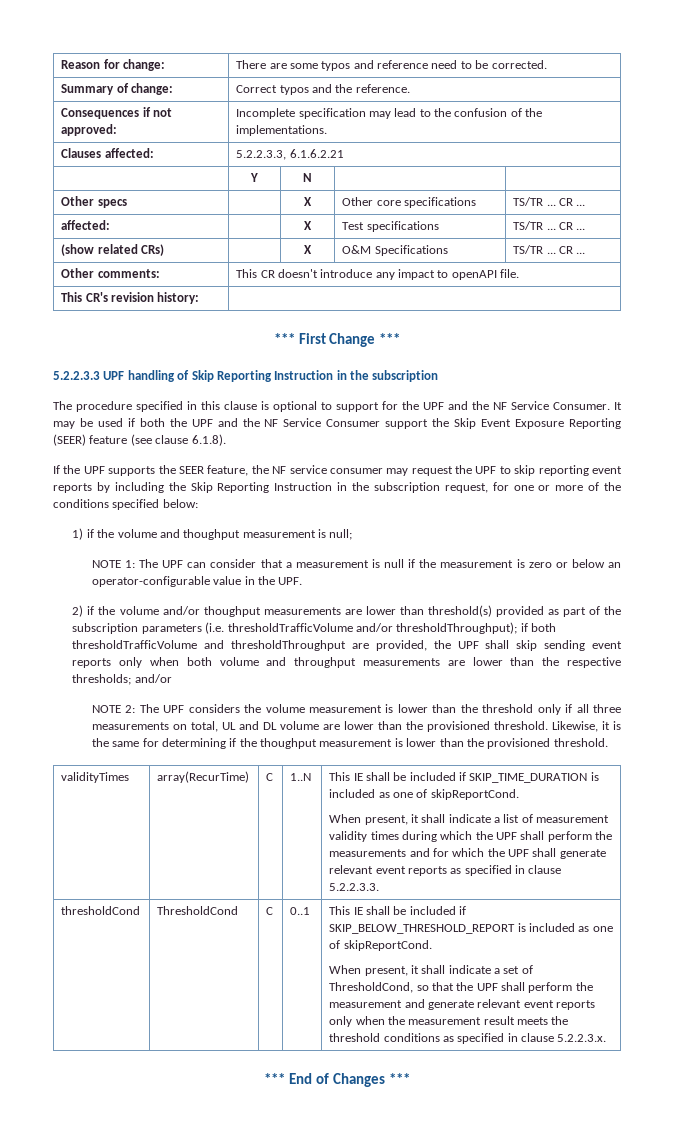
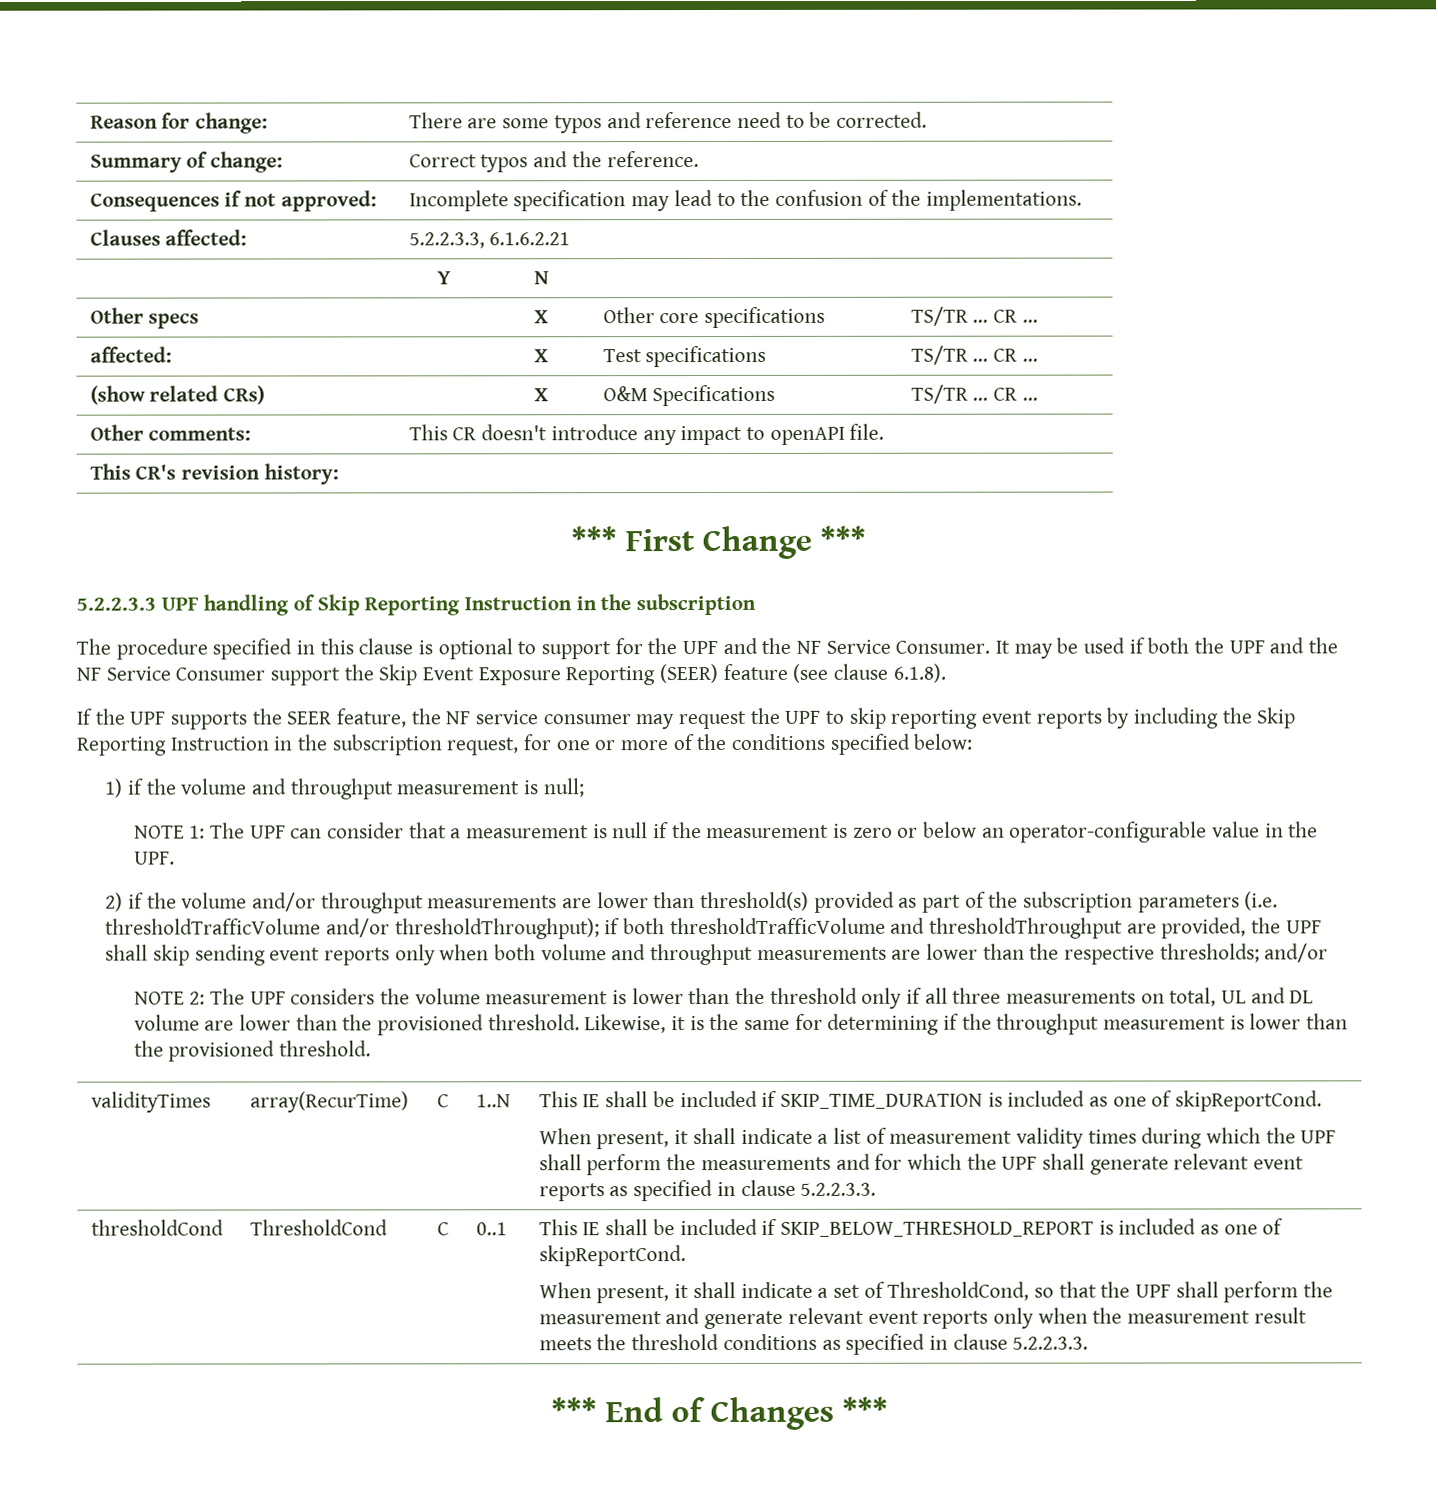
[183,529,241,540] thoughput -> [290,778,394,800] throughput
[203,606,261,617] thoughput -> [320,892,424,914] throughput
[260,738,318,749] thoughput -> [996,1013,1100,1035] throughput
[557,1034,607,1042] 5.2.2.3.x. -> [1012,1336,1089,1350] 5.2.2.3.3.

